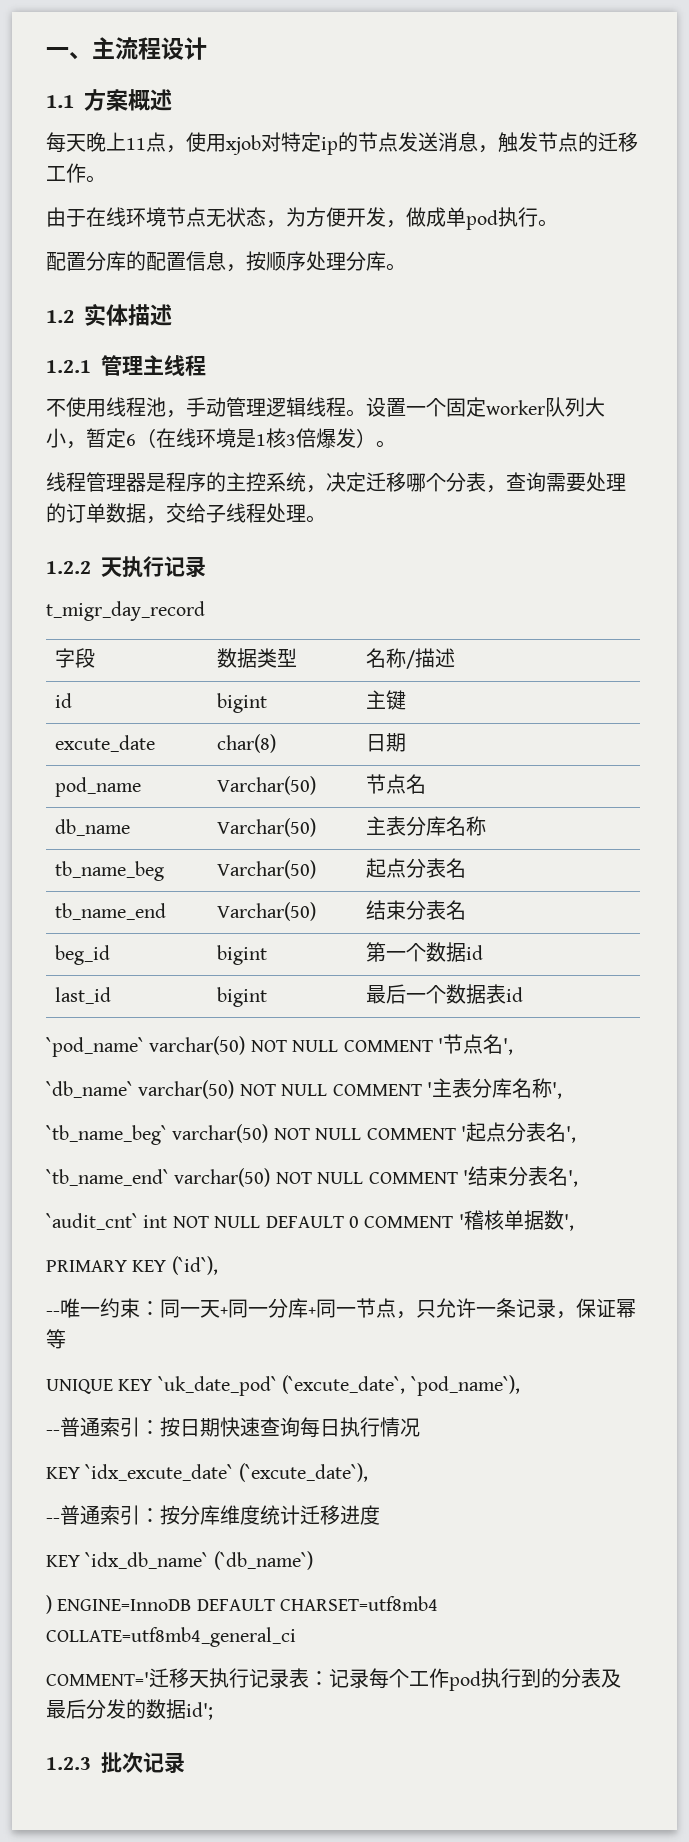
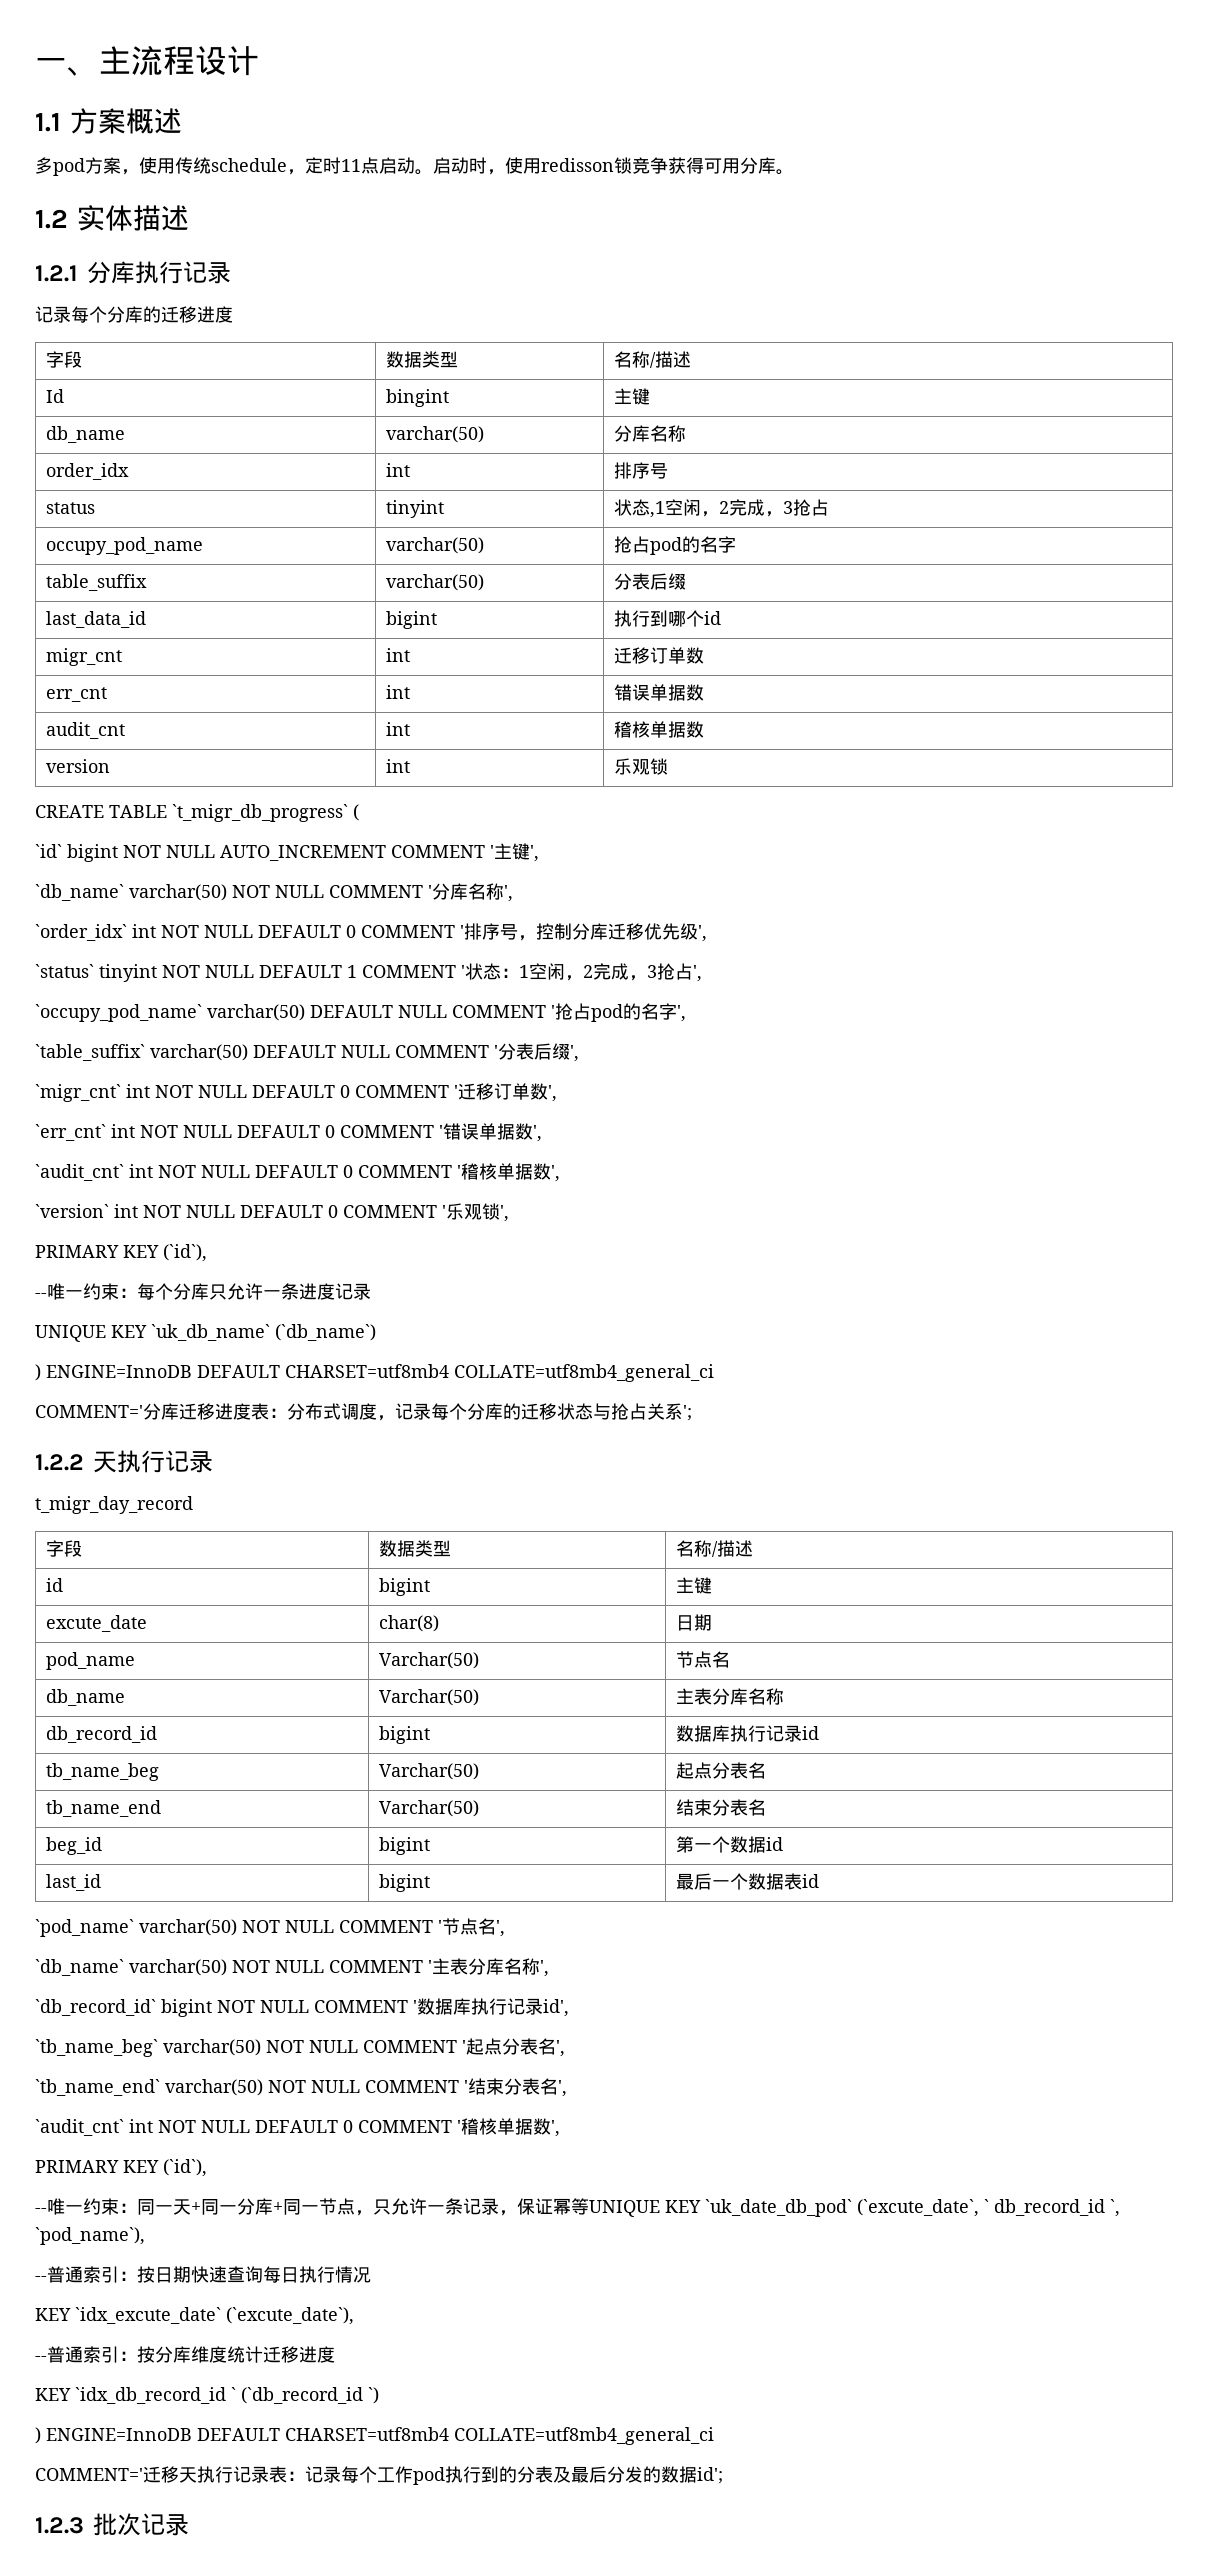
[46,132,638,155] [46,163,106,183] [46,207,558,230] [46,251,346,272] 每天晚上11点，使用xjob对特定ip的节点发送消息，触发节点的迁移工作。 // 由于在线环境节点无状态，为方便开发，做成单pod执行。 // 配置分库的配置信息，按顺序处理 -> [35,157,740,176] 多pod方案，使用传统schedule，定时11点启动。启动时，使用redisson锁竞争获得可用
[101,355,206,376] [46,397,605,418] [46,428,396,449] [46,472,626,493] [46,503,326,524] 管理主线程 // 不使用线程池，手动管理逻辑线程。设置一个固定worker队列大小，暂定6（在线环境是1核3倍爆发）。 // 线程管理器是程序的主控系统，决定迁移哪个分表，查询需要处理的订单数据，交给子线程处理。 -> [87,261,231,284] [35,306,233,323] [46,351,83,368] [386,351,459,368] [614,351,692,368] [46,389,65,403] [386,389,450,407] [614,388,651,405] [46,426,126,443] [386,426,485,443] [614,425,687,442] [46,463,130,480] [386,463,411,477] [614,462,669,479] [46,502,96,514] [386,500,445,518] [614,499,830,518] [46,537,204,555] [386,537,485,554] [614,536,737,555] [46,574,148,591] [386,574,485,591] [614,573,687,590] [46,611,147,628] [386,611,438,629] [614,610,722,627] [46,648,123,666] [386,648,411,662] [614,647,705,664] [46,687,108,702] [386,685,411,699] [614,684,705,701] [46,722,126,739] [386,722,411,736] [614,721,705,738] [46,759,111,773] [386,759,411,773] [614,758,669,775] [35,804,359,822] [35,843,539,862] [35,883,513,902] [35,923,707,942] [35,963,702,982] [35,1003,686,1022] [35,1043,579,1062] [35,1083,557,1102] [35,1123,542,1142] [35,1163,560,1182] [35,1203,509,1222] [35,1244,207,1262] [35,1283,371,1300] [35,1324,376,1342] [35,1364,714,1382] [35,1403,692,1421] 分库执行记录 // 记录每个分库的迁移进度 // 字段 | 数据类型 | 名称/描述 // Id | bingint | 主键 // db_name | varchar(50) | 分库名称 // order_idx | int | 排序号 // status | tinyint | 状态,1空闲，2完成，3抢占 // occupy_pod_name | varchar(50) | 抢占pod的名字 // table_suffix | varchar(50) | 分表后缀 // last_data_id | bigint | 执行到哪个id // migr_cnt | int | 迁移订单数 // err_cnt | int | 错误单据数 // audit_cnt | int | 稽核单据数 // version | int | 乐观锁 // CREATE TABLE `t_migr_db_progress` ( // `id` bigint NOT NULL AUTO_INCREMENT COMMENT '主键', // `db_name` varchar(50) NOT NULL COMMENT '分库名称', // `order_idx` int NOT NULL DEFAULT 0 COMMENT '排序号，控制分库迁移优先级', // `status` tinyint NOT NULL DEFAULT 1 COMMENT '状态：1空闲，2完成，3抢占', // `occupy_pod_name` varchar(50) DEFAULT NULL COMMENT '抢占pod的名字', // `table_suffix` varchar(50) DEFAULT NULL COMMENT '分表后缀', // `migr_cnt` int NOT NULL DEFAULT 0 COMMENT '迁移订单数', // `err_cnt` int NOT NULL DEFAULT 0 COMMENT '错误单据数', // `audit_cnt` int NOT NULL DEFAULT 0 COMMENT '稽核单据数', // `version` int NOT NULL DEFAULT 0 COMMENT '乐观锁', // PRIMARY KEY (`id`), // --唯一约束：每个分库只允许一条进度记录 // UNIQUE KEY `uk_db_name` (`db_name`) // ) ENGINE=InnoDB DEFAULT CHARSET=utf8mb4 COLLATE=utf8mb4_general_ci // COMMENT='分库迁移进度表：分布式调度，记录每个分库的迁移状态与抢占关系';
(486, 826) none -> [46,1726,158,1743] [379,1726,431,1744] [676,1725,820,1742] // db_record_id | bigint | 数据库执行记录id
(562, 1090) none -> [35,1998,569,2017] // `db_record_id` bigint NOT NULL COMMENT '数据库执行记录id',
[46,1375,406,1396] // UNIQUE KEY `uk_date_pod` (`excute_date`, -> [589,2199,1120,2217] UNIQUE KEY `uk_date_db_pod` (`excute_date`, ` db_record_id `,
[85,1551,313,1570] `idx_db_name` (`db_name`) -> [75,2387,379,2404] `idx_db_record_id ` (`db_record_id `)

